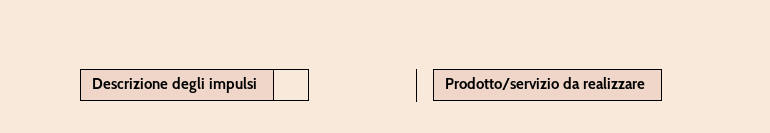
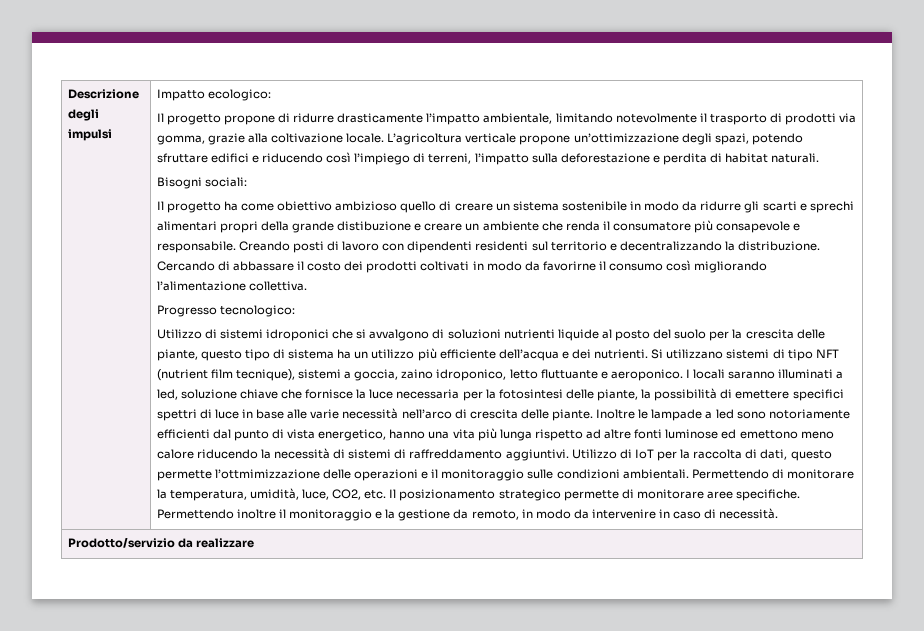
(257, 85) none -> [156,89,271,101] [156,113,857,125] [156,133,803,145] [156,152,820,165] [156,177,247,189] [156,201,854,213] [156,220,801,233] [156,241,821,253] [156,260,768,273] [156,281,307,291] [156,305,295,317] [156,329,825,341] [156,348,839,361] [156,369,844,381] [156,388,844,401] [156,408,850,421] [156,428,834,441] [156,448,832,461] [156,469,855,481] [156,488,801,501] [156,508,779,521] Impatto ecologico: // Il progetto propone di ridurre drasticamente l’impatto ambientale, limitando notevolmente il trasporto di prodotti via gomma, grazie alla coltivazione locale. L’agricoltura verticale propone un’ottimizzazione degli spazi, potendo sfruttare edifici e riducendo così l’impiego di terreni, l’impatto sulla deforestazione e perdita di habitat naturali. // Bisogni sociali: // Il progetto ha come obiettivo ambizioso quello di creare un sistema sostenibile in modo da ridurre gli scarti e sprechi alimentari propri della grande distibuzione e creare un ambiente che renda il consumatore più consapevole e responsabile. Creando posti di lavoro con dipendenti residenti sul territorio e decentralizzando la distribuzione. Cercando di abbassare il costo dei prodotti coltivati in modo da favorirne il consumo così migliorando l’alimentazione collettiva. // Progresso tecnologico: // Utilizzo di sistemi idroponici che si avvalgono di soluzioni nutrienti liquide al posto del suolo per la crescita delle piante, questo tipo di sistema ha un utilizzo più efficiente dell’acqua e dei nutrienti. Si utilizzano sistemi di tipo NFT (nutrient film tecnique), sistemi a goccia, zaino idroponico, letto fluttuante e aeroponico. I locali saranno illuminati a led, soluzione chiave che fornisce la luce necessaria per la fotosintesi delle piante, la possibilità di emettere specifici spettri di luce in base alle varie necessità nell’arco di crescita delle piante. Inoltre le lampade a led sono notoriamente efficienti dal punto di vista energetico, hanno una vita più lunga rispetto ad altre fonti luminose ed emettono meno calore riducendo la necessità di sistemi di raffreddamento aggiuntivi. Utilizzo di IoT per la raccolta di dati, questo permette l’ottmimizzazione delle operazioni e il monitoraggio sulle condizioni ambientali. Permettendo di monitorare la temperatura, umidità, luce, CO2, etc. Il posizionamento strategico permette di monitorare aree specifiche. Permettendo inoltre il monitoraggio e la gestione da remoto, in modo da intervenire in caso di necessità.

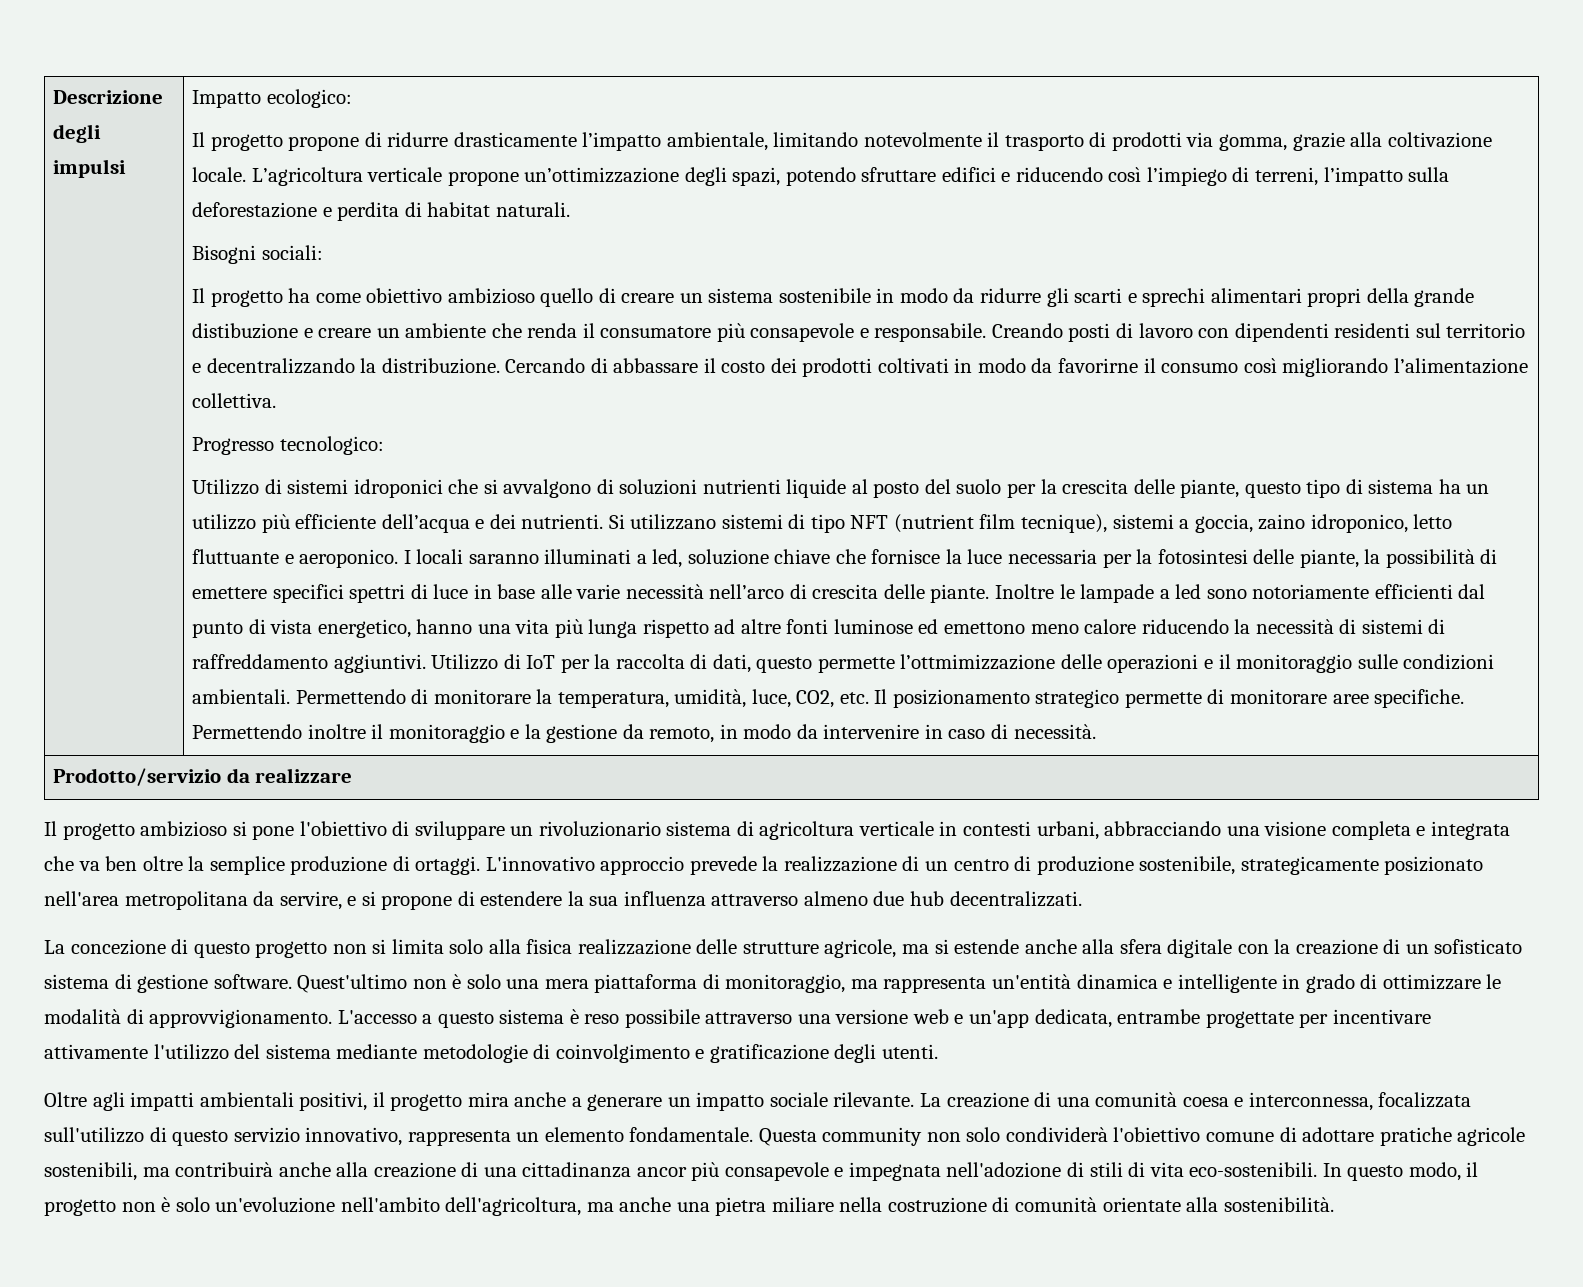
(254, 543) none -> [44,821,1510,840] [44,856,1484,875] [44,891,1082,910] [44,939,1523,958] [44,974,1502,993] [44,1009,1431,1028] [44,1044,938,1063] [44,1092,1472,1111] [44,1127,1526,1146] [44,1162,1479,1181] [44,1197,1334,1216] // Il progetto ambizioso si pone l'obiettivo di sviluppare un rivoluzionario sistema di agricoltura verticale in contesti urbani, abbracciando una visione completa e integrata che va ben oltre la semplice produzione di ortaggi. L'innovativo approccio prevede la realizzazione di un centro di produzione sostenibile, strategicamente posizionato nell'area metropolitana da servire, e si propone di estendere la sua influenza attraverso almeno due hub decentralizzati. // La concezione di questo progetto non si limita solo alla fisica realizzazione delle strutture agricole, ma si estende anche alla sfera digitale con la creazione di un sofisticato sistema di gestione software. Quest'ultimo non è solo una mera piattaforma di monitoraggio, ma rappresenta un'entità dinamica e intelligente in grado di ottimizzare le modalità di approvvigionamento. L'accesso a questo sistema è reso possibile attraverso una versione web e un'app dedicata, entrambe progettate per incentivare attivamente l'utilizzo del sistema mediante metodologie di coinvolgimento e gratificazione degli utenti. // Oltre agli impatti ambientali positivi, il progetto mira anche a generare un impatto sociale rilevante. La creazione di una comunità coesa e interconnessa, focalizzata sull'utilizzo di questo servizio innovativo, rappresenta un elemento fondamentale. Questa community non solo condividerà l'obiettivo comune di adottare pratiche agricole sostenibili, ma contribuirà anche alla creazione di una cittadinanza ancor più consapevole e impegnata nell'adozione di stili di vita eco-sostenibili. In questo modo, il progetto non è solo un'evoluzione nell'ambito dell'agricoltura, ma anche una pietra miliare nella costruzione di comunità orientate alla sostenibilità.

